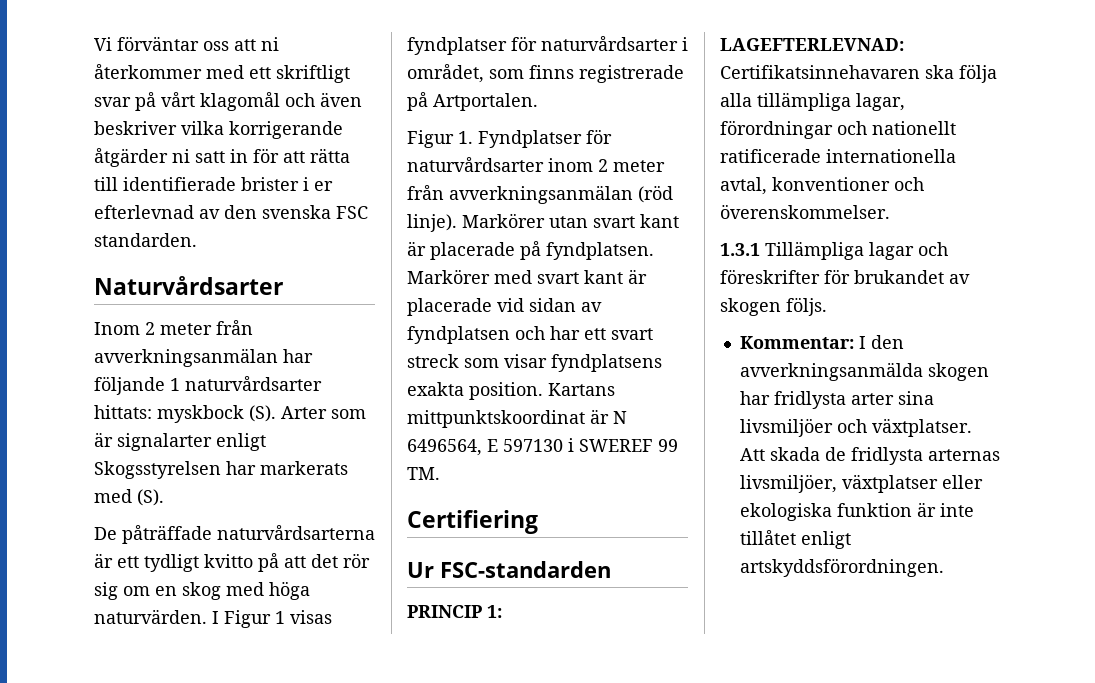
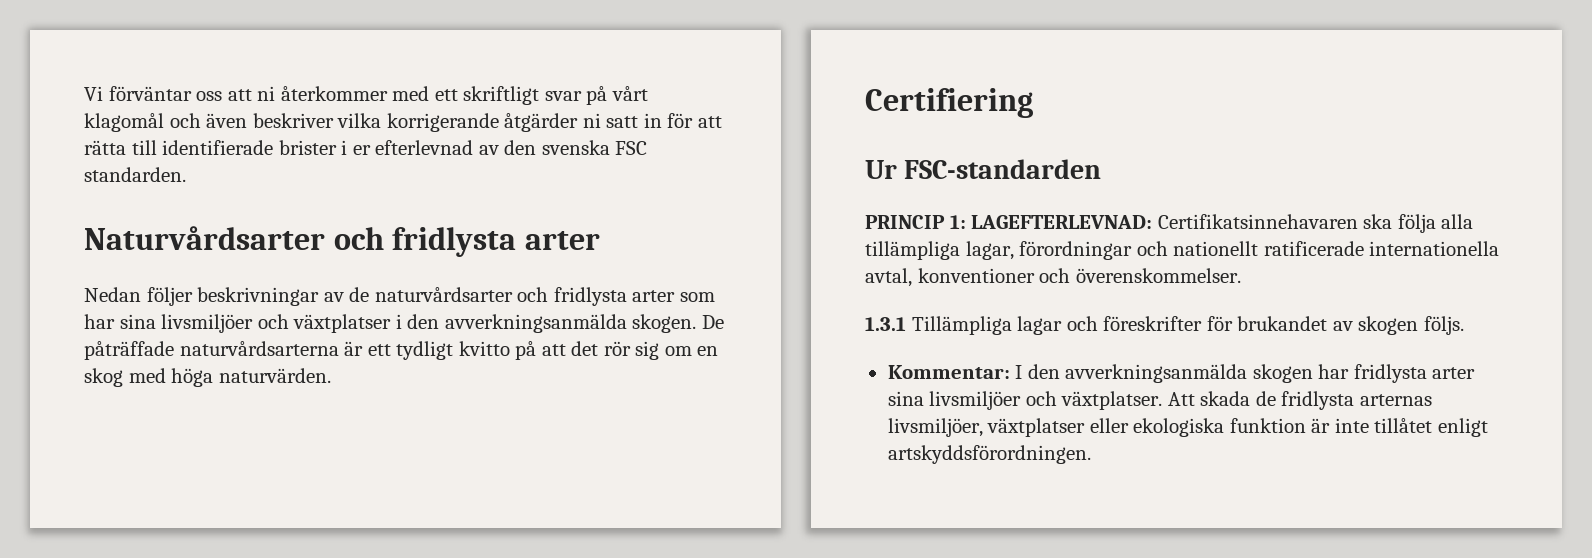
[94,320,253,335] [94,348,313,367] [94,376,322,395] [94,405,366,423] [94,432,266,451] [94,461,348,479] [94,489,164,506] // Inom 2 meter från avverkningsanmälan har följande 1 naturvårdsarter hittats: myskbock (S). Arter som är signalarter enligt Skogsstyrelsen har markerats med (S). // -> [333,227,600,257] [84,287,715,306] [84,314,697,333] och fridlysta arter // Nedan följer beskrivningar av de naturvårdsarter och fridlysta arter som har sina livsmiljöer och växtplatser i den avverkningsanmälda skogen.
[212,610,332,628] [407,36,688,55] [407,64,684,83] [407,92,538,111] [407,129,612,148] [407,157,665,172] [407,185,673,204] [407,213,679,232] [407,241,654,260] [407,269,647,284] [407,298,602,316] [407,326,653,344] [407,354,662,372] [407,382,615,400] [407,409,627,428] [407,438,678,456] [407,467,440,480] I Figur 1 visas fyndplatser för naturvårdsarter i området, som finns registrerade på Artportalen. // Figur 1. Fyndplatser för naturvårdsarter inom 2 meter från avverkningsanmälan (röd linje). Markörer utan svart kant är placerade på fyndplatsen. Markörer med svart kant är placerade vid sidan av fyndplatsen och har ett svart streck som visar fyndplatsens exakta position. Kartans mittpunktskoordinat är N 6496564, E 597130 i SWEREF 99 TM. -> (331, 375) none

